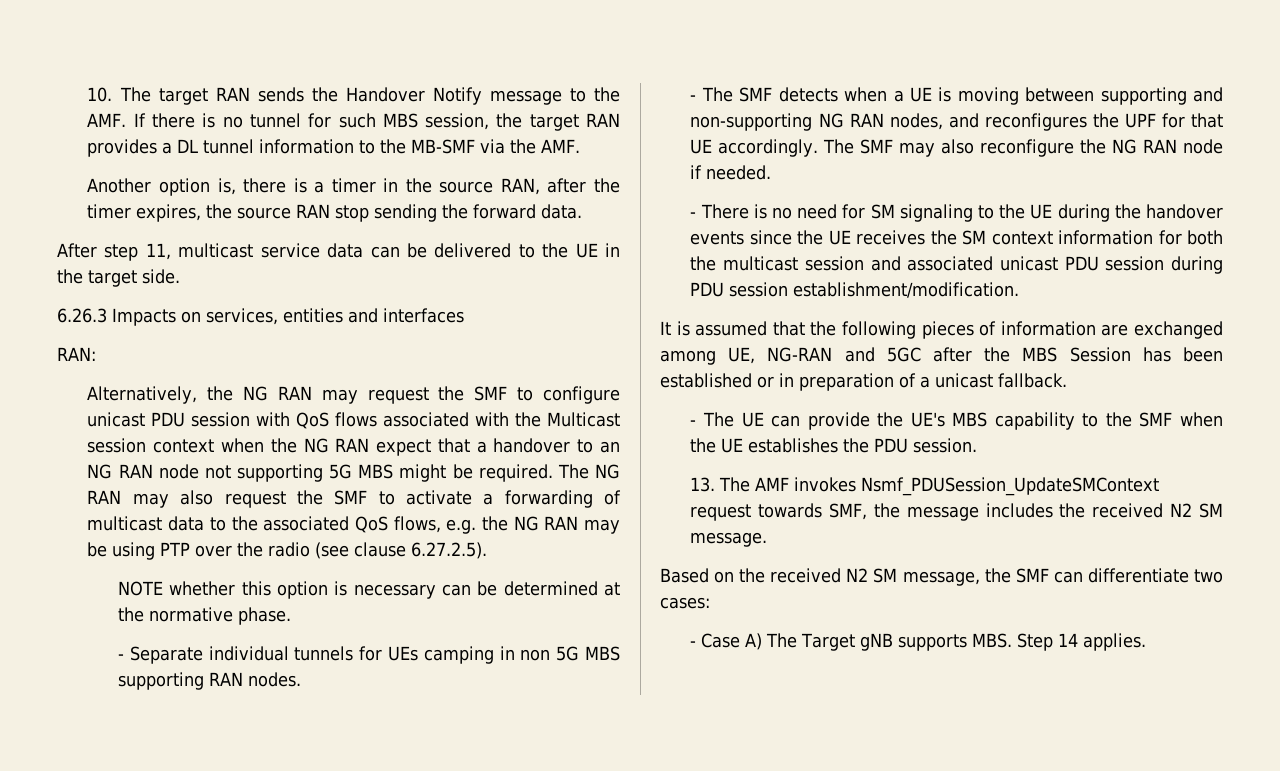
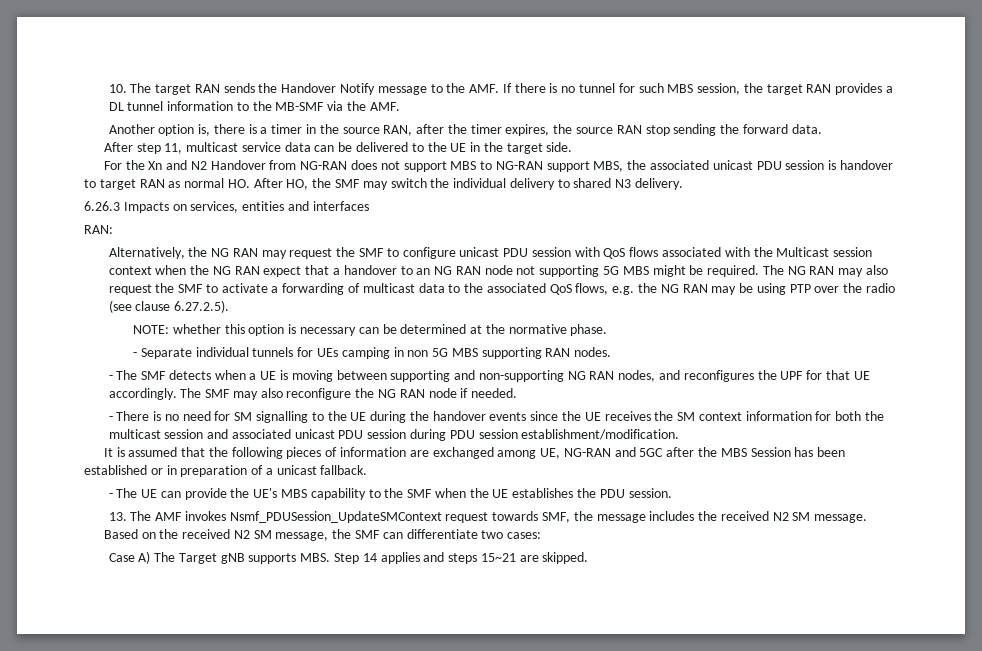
(180, 276) none -> [103,160,893,172] [84,178,684,190] // For the Xn and N2 Handover from NG-RAN does not support MBS to NG-RAN support MBS, the associated unicast PDU session is handover to target RAN as normal HO. After HO, the SMF may switch the individual delivery to shared N3 delivery.
[117,581,163,596] NOTE -> [133,325,170,334] NOTE:
[899,204,973,222] signaling -> [256,411,309,423] signalling
[690,641,697,647] - -> (542, 535) none
[1083,633,1147,651] applies. -> [380,552,589,564] applies and steps 15~21 are skipped.

